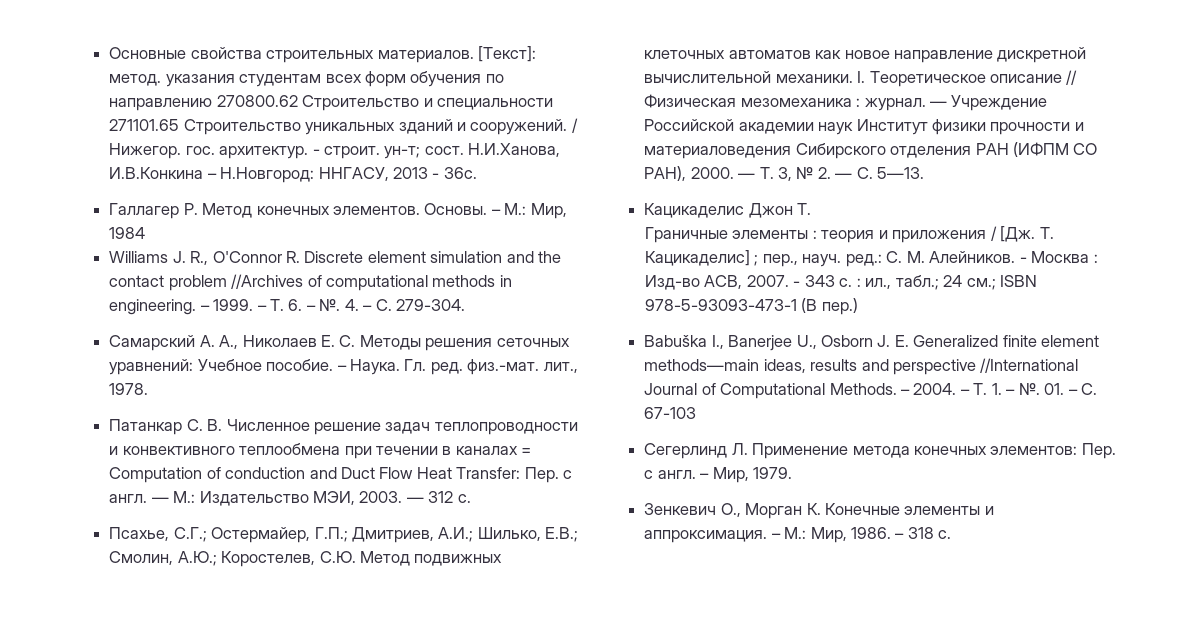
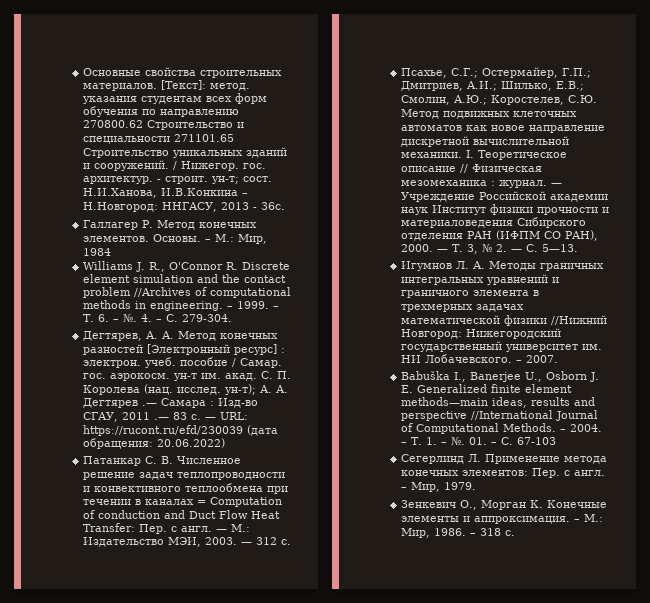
[109,335,570,351] [109,359,578,375] [109,383,149,395] Самарский А. А., Николаев Е. С. Методы решения сеточных уравнений: Учебное пособие. – Наука. Гл. ред. физ.-мат. лит., 1978. -> [83,331,279,341] [83,344,286,355] [83,357,283,368] [83,371,292,381] [83,384,289,395] [83,398,259,408] [83,412,249,422] [83,425,279,436] [83,438,226,449] Дегтярев, А. А. Метод конечных разностей [Электронный ресурс] : электрон. учеб. пособие / Самар. гос. аэрокосм. ун-т им. акад. С. П. Королева (нац. исслед. ун-т); А. А. Дегтярев .— Самара : Изд-во СГАУ, 2011 .— 83 с. — URL: https://rucont.ru/efd/230039 (дата обращения: 20.06.2022)
[644,203,812,218] [644,226,1054,243] [644,250,1098,267] [644,275,1037,290] [644,298,858,315] Кацикаделис Джон Т. // Граничные элементы : теория и приложения / [Дж. Т. Кацикаделис] ; пер., науч. ред.: С. М. Алейников. - Москва : Изд-во АСВ, 2007. - 343 с. : ил., табл.; 24 см.; ISBN 978-5-93093-473-1 (В пер.) -> [401,261,605,271] [401,274,560,285] [401,290,540,298] [401,304,525,312] [401,315,608,326] [401,328,562,339] [401,341,603,352] [401,354,559,363] Игумнов Л. А. Методы граничных интегральных уравнений и граничного элемента в трехмерных задачах математической физики //Нижний Новгород: Нижегородский государственный университет им. НИ Лобачевского. – 2007.

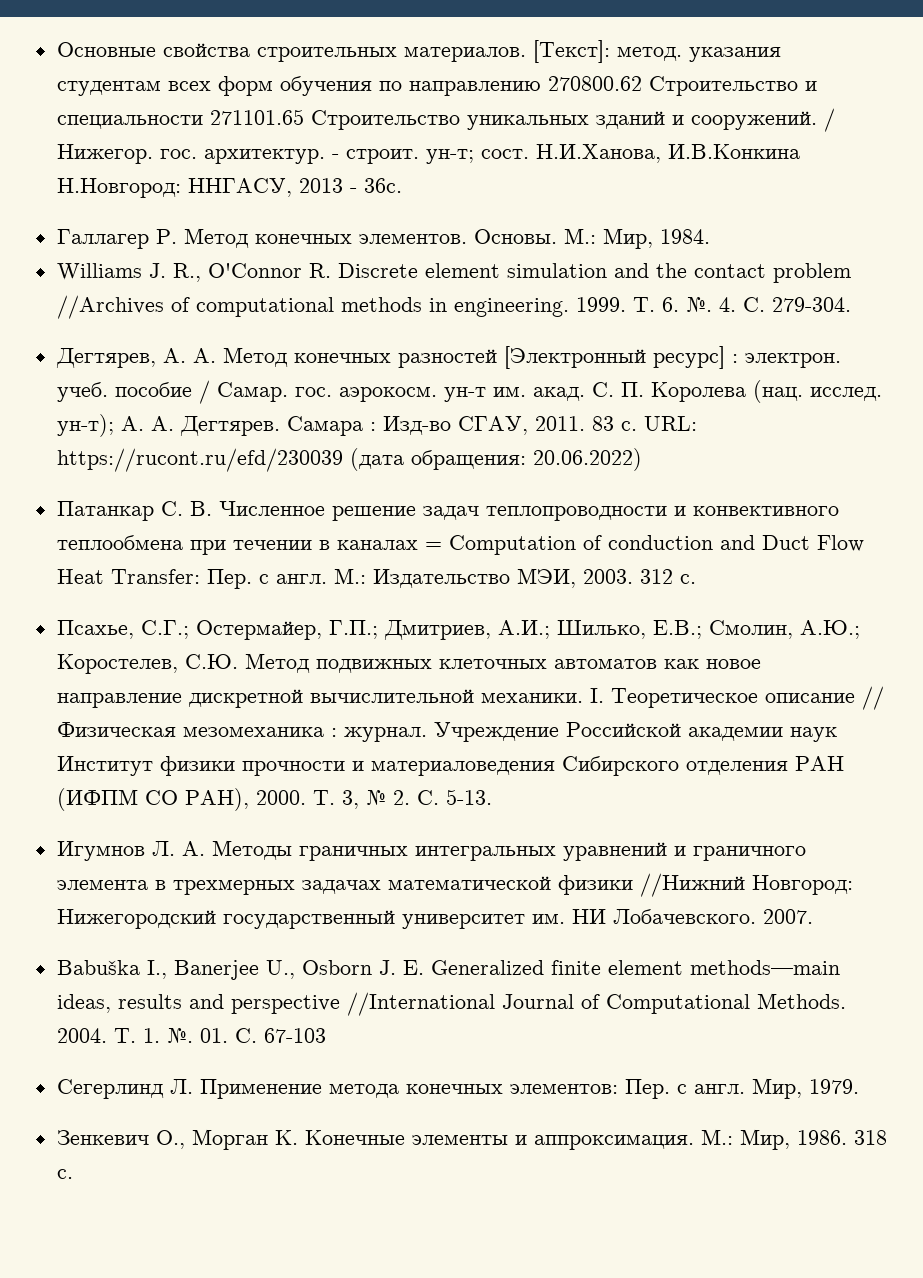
[242,193,249,196] – -> (800, 151) none
[205,234,268,244] [83,248,112,256] – М.: Мир, 1984 -> [563,228,710,249] М.: Мир, 1984.
[227,301,280,309] – 1999. – -> [575,297,626,312] 1999.
[113,319,120,322] – -> (679, 304) none
[156,319,163,322] – -> (736, 304) none
[83,398,158,408] Дегтярев .— -> [179,416,280,436] Дегтярев.
[122,412,170,420] 2011 .— -> [534,416,585,431] 2011.
[205,417,217,420] — -> (637, 426) none
[216,529,228,532] — -> (327, 579) none
[241,542,253,545] — -> (633, 576) none
[551,183,563,186] — -> (427, 734) none
[437,249,449,252] — -> (306, 797) none
[511,244,579,252] — С. 5—13. -> [416,789,492,805] С. 5-13.
[516,360,523,363] – -> (756, 916) none
[560,424,603,432] [401,442,408,445] – 2004. – -> [56,1028,107,1043] 2004.
[441,442,448,445] – -> (160, 1035) none
[491,442,498,445] – -> (228, 1035) none
[401,487,408,490] – -> (745, 1089) none
[574,519,581,522] – -> (694, 1142) none
[470,533,477,536] – -> (847, 1137) none

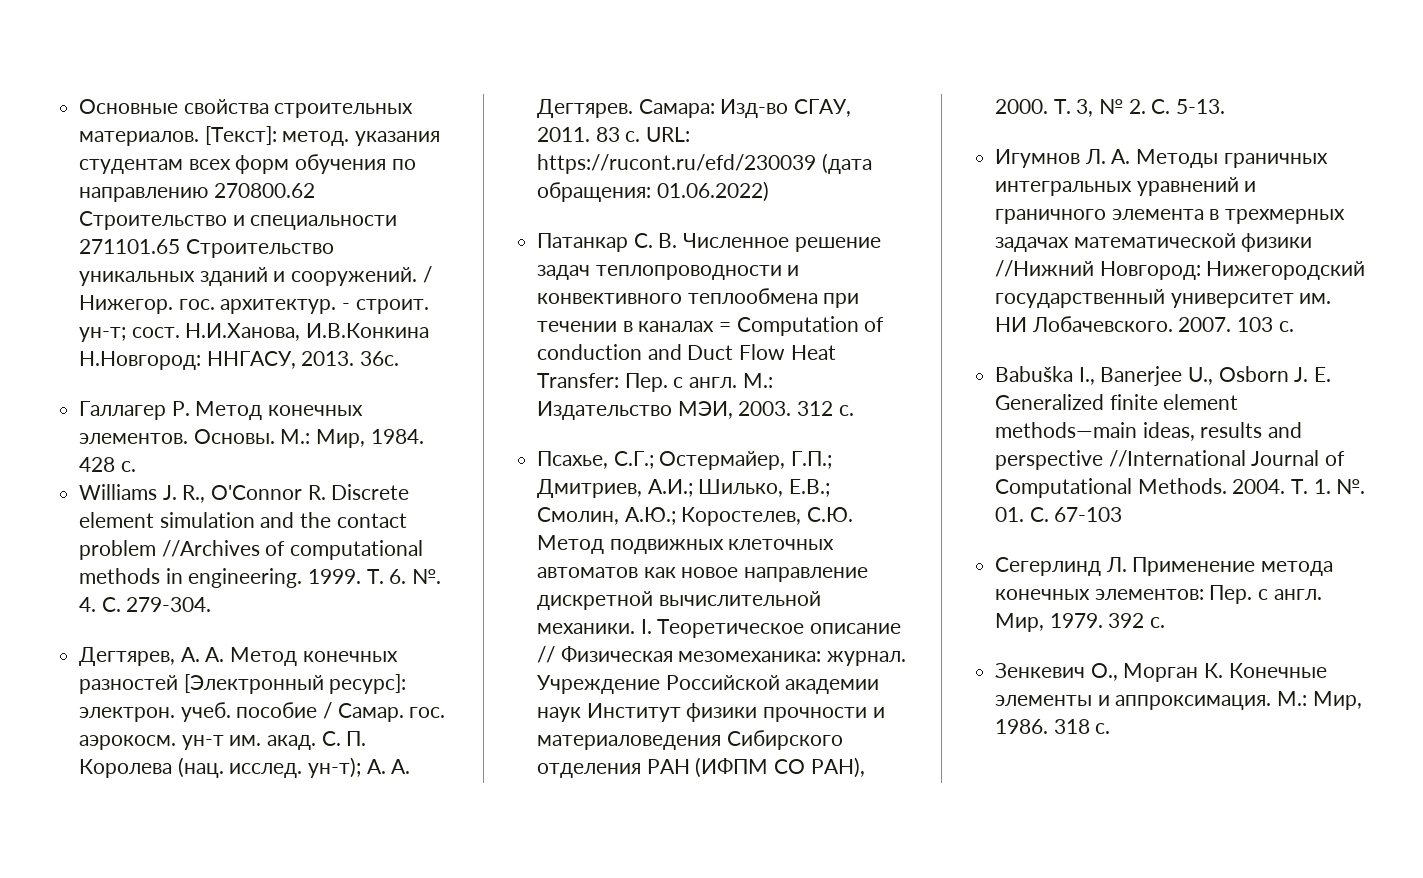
[298,178,357,193] 2013 - -> [301,351,355,366] 2013.
(710, 236) none -> [79,457,136,472] 428 с.
[652,346,738,369] ресурс] : -> [329,674,407,694] ресурс]:
[286,416,376,436] Самара : -> [638,99,715,118] Самара:
[532,448,642,471] 20.06.2022) -> [656,181,769,202] 01.06.2022)
[182,727,337,737] мезомеханика : -> [678,651,822,662] мезомеханика:
(813, 916) none -> [1237,317,1294,332] 103 с.
(859, 1086) none -> [1108,613,1166,628] 392 с.

